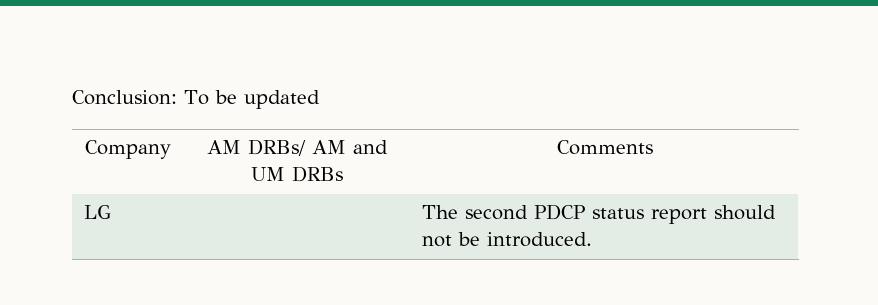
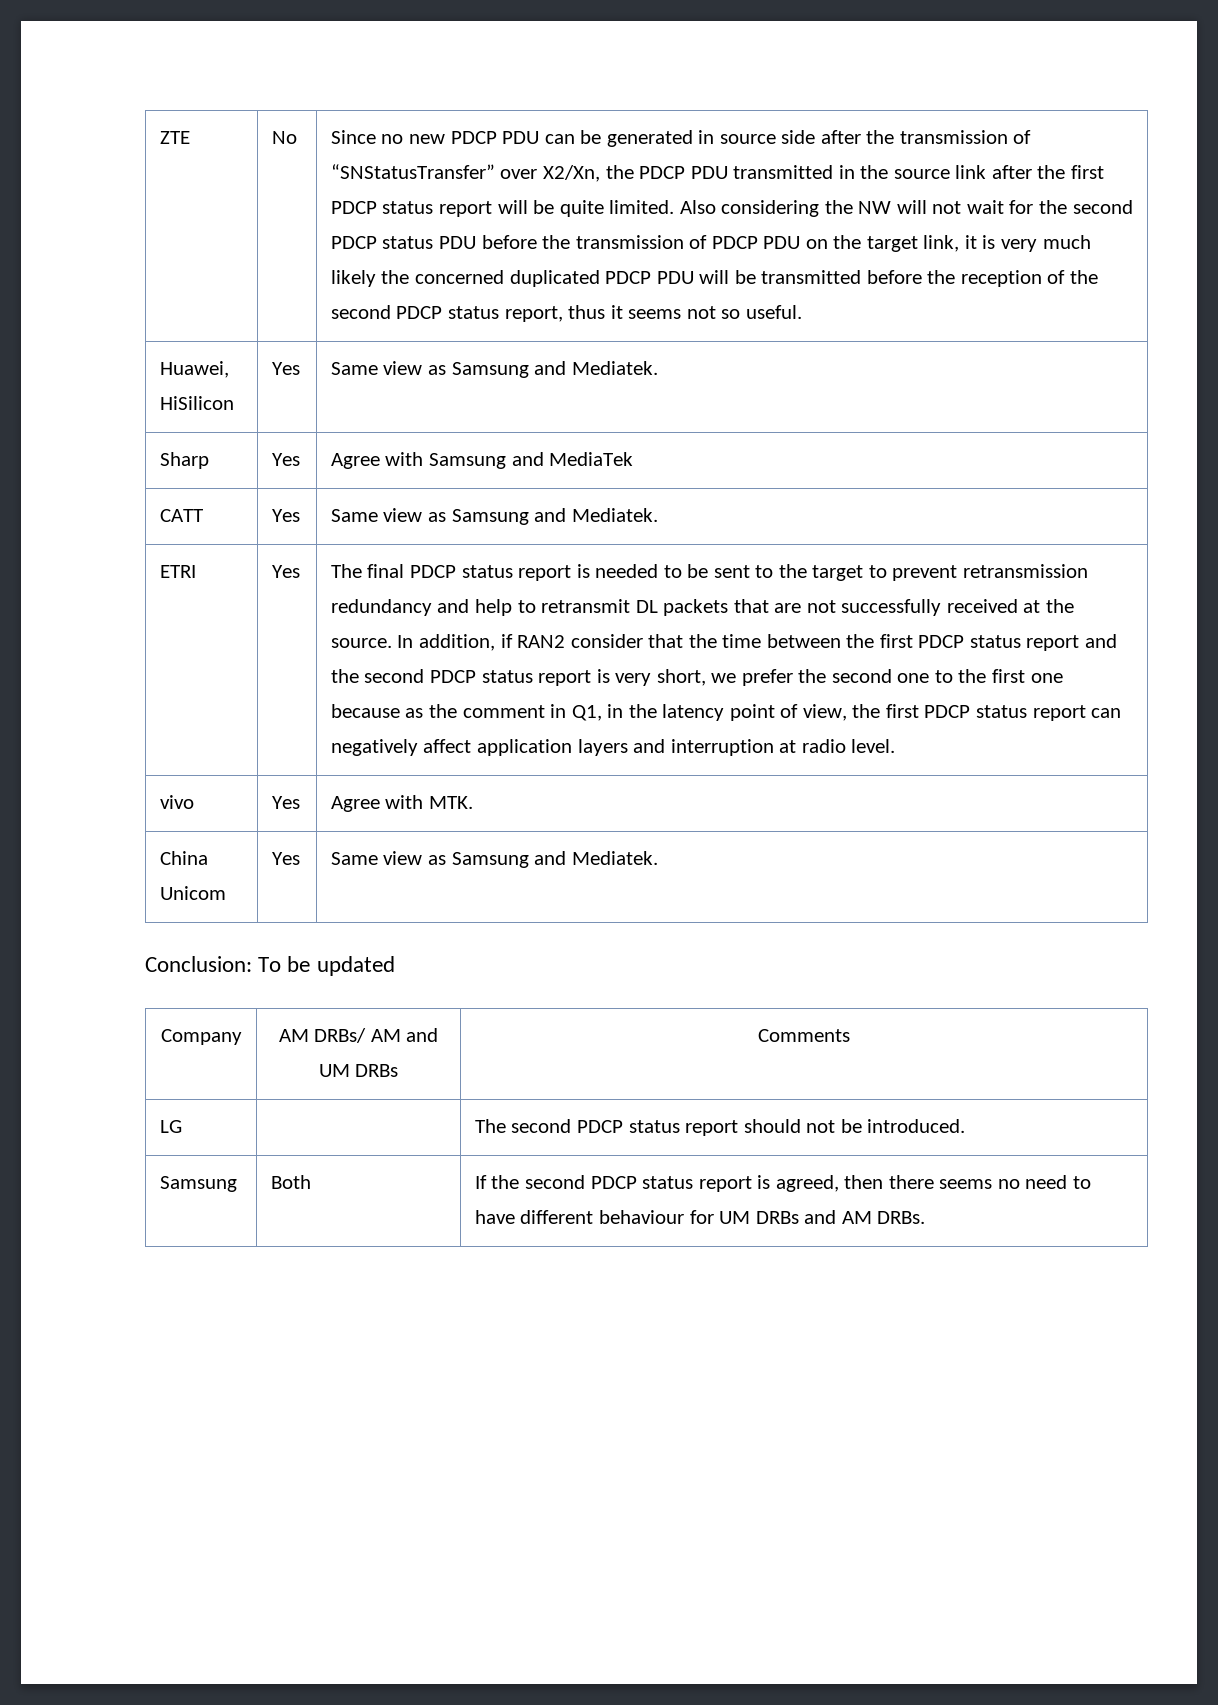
(72, 97) none -> [159,131,190,144] [271,131,297,144] [330,130,1032,147] [330,164,1104,182] [330,200,1133,217] [330,235,1091,252] [330,270,1098,287] [330,305,802,322] [159,361,229,378] [159,396,234,410] [271,362,300,375] [330,361,658,378] [159,452,209,469] [271,453,300,466] [330,452,634,469] [159,509,203,522] [271,509,300,522] [330,508,658,525] [159,565,196,578] [271,565,300,578] [330,564,1088,581] [330,599,1074,616] [330,634,1117,651] [330,669,1063,686] [330,704,1122,721] [330,739,896,756] [159,795,194,809] [271,796,300,809] [330,795,474,812] [159,851,208,865] [159,886,226,900] [271,852,300,865] [330,851,658,868] ZTE | No | Since no new PDCP PDU can be generated in source side after the transmission of “SNStatusTransfer” over X2/Xn, the PDCP PDU transmitted in the source link after the first PDCP status report will be quite limited. Also considering the NW will not wait for the second PDCP status PDU before the transmission of PDCP PDU on the target link, it is very much likely the concerned duplicated PDCP PDU will be transmitted before the reception of the second PDCP status report, thus it seems not so useful. // Huawei, HiSilicon | Yes | Same view as Samsung and Mediatek. // Sharp | Yes | Agree with Samsung and MediaTek // CATT | Yes | Same view as Samsung and Mediatek. // ETRI | Yes | The final PDCP status report is needed to be sent to the target to prevent retransmission redundancy and help to retransmit DL packets that are not successfully received at the source. In addition, if RAN2 consider that the time between the first PDCP status report and the second PDCP status report is very short, we prefer the second one to the first one because as the comment in Q1, in the latency point of view, the first PDCP status report can negatively affect application layers and interruption at radio level. // vivo | Yes | Agree with MTK. // China Unicom | Yes | Same view as Samsung and Mediatek. //
(593, 239) none -> [159,1176,237,1192] [270,1175,311,1189] [474,1175,1091,1192] [474,1210,926,1224] // Samsung | Both | If the second PDCP status report is agreed, then there seems no need to have different behaviour for UM DRBs and AM DRBs.

